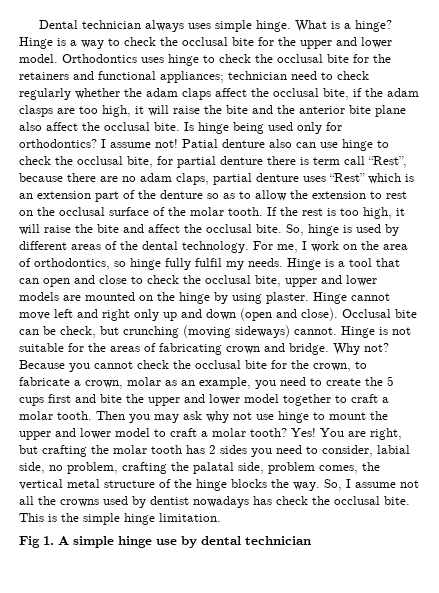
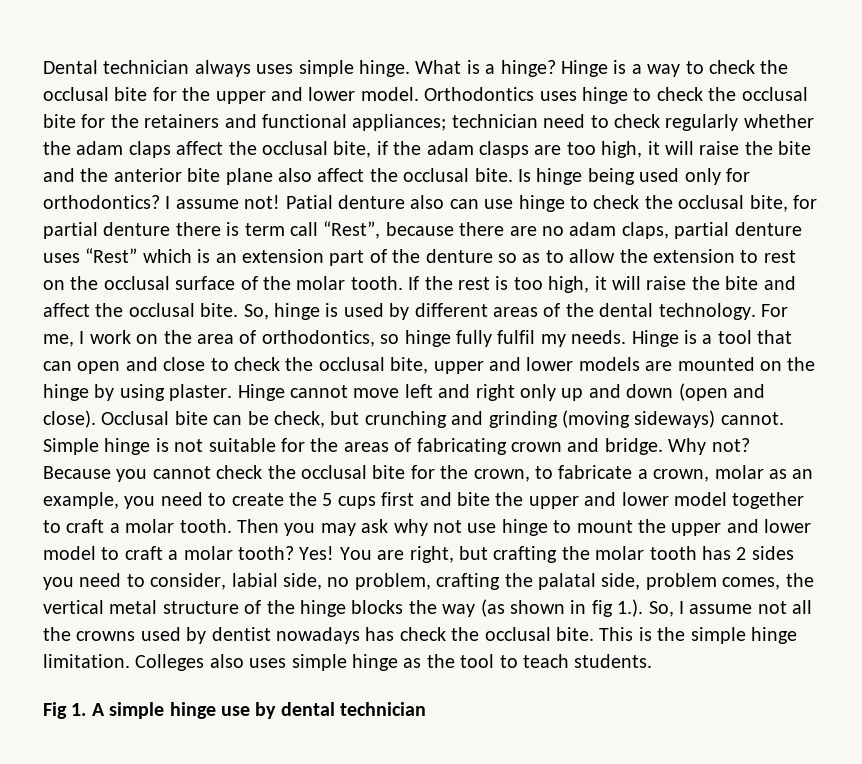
(179, 332) none -> [451,411,558,428] and grinding
[341,326,375,338] Hinge -> [43,438,151,455] Simple hinge
[293,482,320,491] way. -> [442,599,644,617] way (as shown in fig 1.).
(221, 517) none -> [135,654,653,671] Colleges also uses simple hinge as the tool to teach students.

